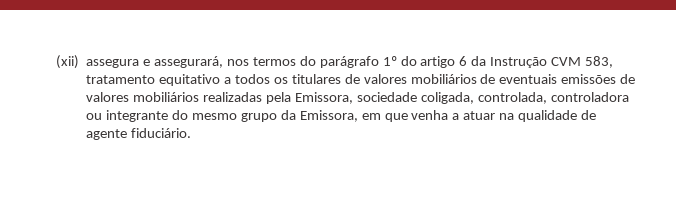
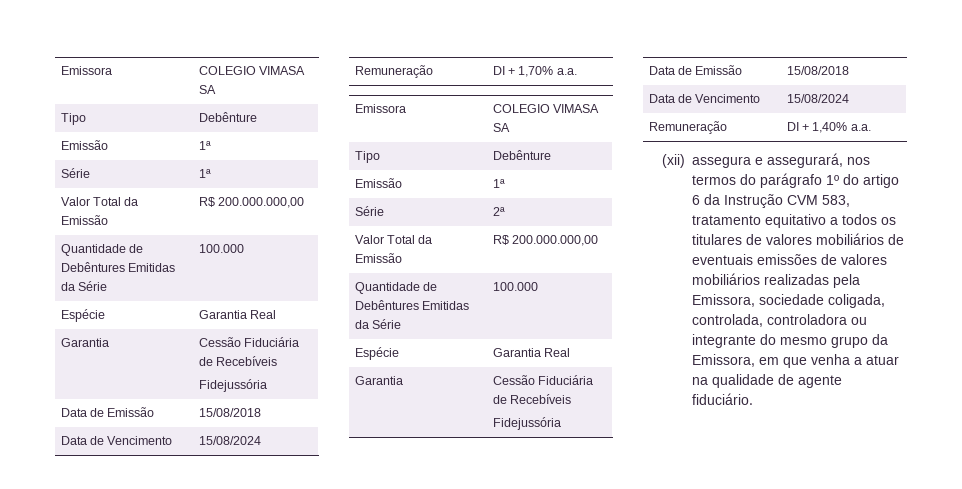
(55, 62) none -> [60,66,112,75] [198,66,305,75] [198,85,216,94] [60,113,86,125] [198,112,257,122] [60,140,108,150] [198,141,211,150] [60,168,90,178] [198,169,211,178] [60,197,139,206] [60,215,108,225] [198,197,304,208] [60,244,143,256] [60,262,175,272] [60,281,107,291] [198,244,244,253] [60,309,105,322] [198,310,276,319] [60,338,109,347] [198,337,299,347] [198,356,277,366] [198,379,267,392] [60,407,155,417] [198,408,261,417] [60,436,173,445] [198,436,261,445] [354,65,433,78] [492,66,577,77] [354,104,406,113] [492,104,599,113] [492,123,510,132] [354,151,380,163] [492,150,551,160] [354,178,402,188] [492,179,505,188] [354,206,384,216] [492,207,505,216] [354,235,433,244] [354,253,402,263] [492,235,598,246] [354,282,437,294] [354,300,469,310] [354,319,401,329] [492,282,538,291] [354,347,399,360] [492,348,570,357] [354,376,403,385] [492,375,593,385] [492,394,571,404] [492,417,561,430] [648,65,743,75] [786,66,849,75] [648,94,761,103] [786,94,849,103] [648,121,727,134] [786,122,871,133] Emissora | COLEGIO VIMASA SA // Tipo | Debênture // Emissão | 1ª // Série | 1ª // Valor Total da Emissão | R$ 200.000.000,00 // Quantidade de Debêntures Emitidas da Série | 100.000 // Espécie | Garantia Real // Garantia | Cessão Fiduciária de Recebíveis // Fidejussória // Data de Emissão | 15/08/2018 // Data de Vencimento | 15/08/2024 // Remuneração | DI + 1,70% a.a. // Emissora | COLEGIO VIMASA SA // Tipo | Debênture // Emissão | 1ª // Série | 2ª // Valor Total da Emissão | R$ 200.000.000,00 // Quantidade de Debêntures Emitidas da Série | 100.000 // Espécie | Garantia Real // Garantia | Cessão Fiduciária de Recebíveis // Fidejussória // Data de Emissão | 15/08/2018 // Data de Vencimento | 15/08/2024 // Remuneração | DI + 1,40% a.a. //

